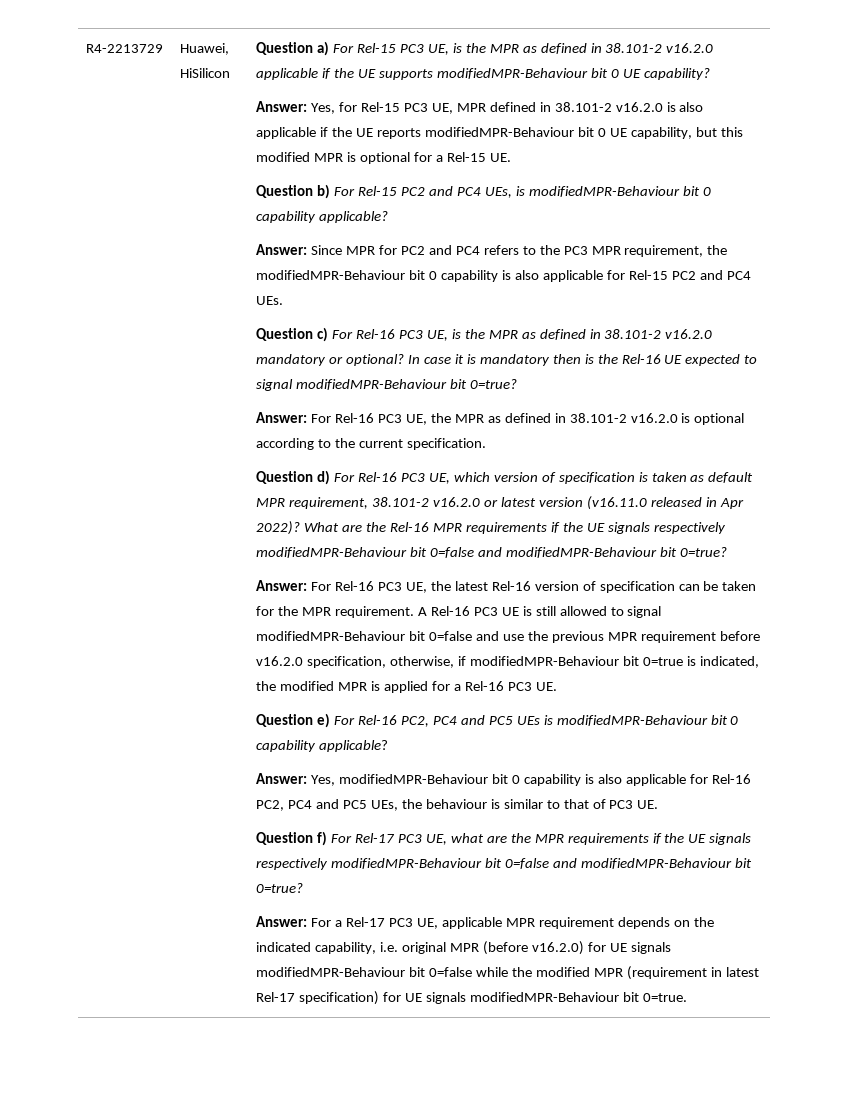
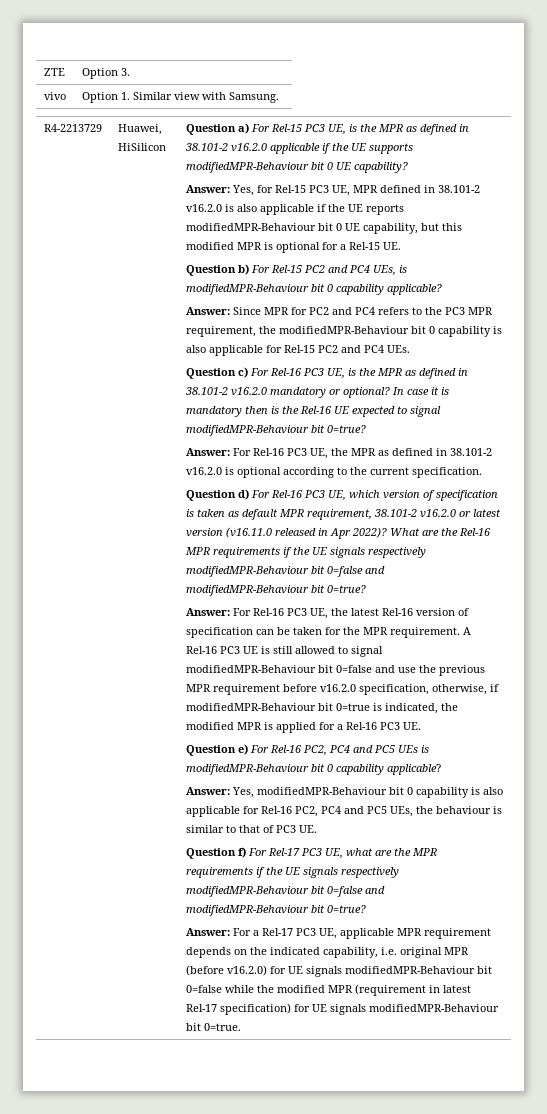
(86, 48) none -> [43,68,65,76] [81,68,130,79] [43,92,66,100] [81,92,279,103] ZTE | Option 3. // vivo | Option 1. Similar view with Samsung. //

